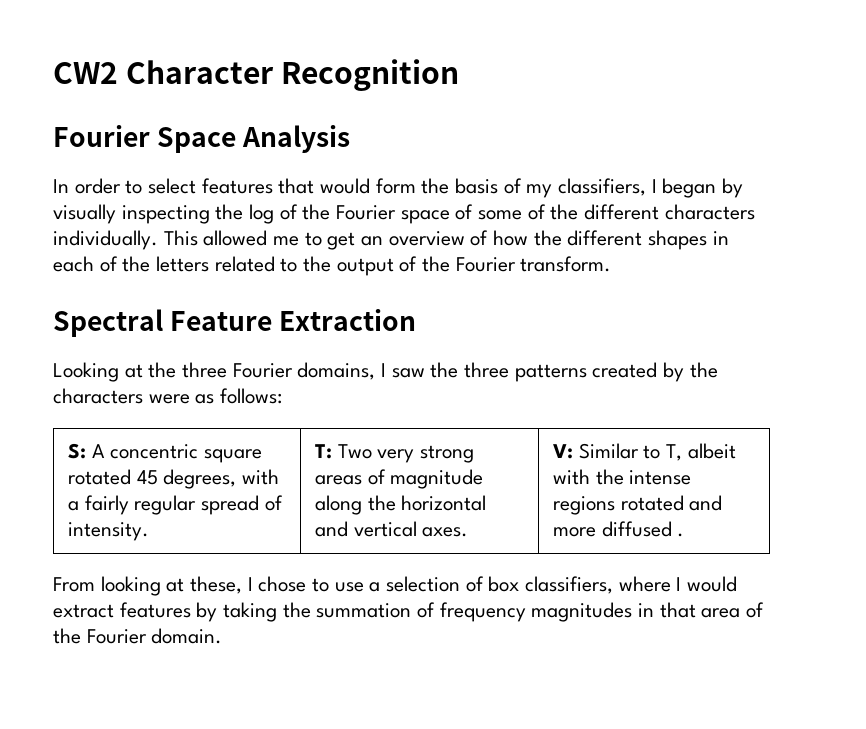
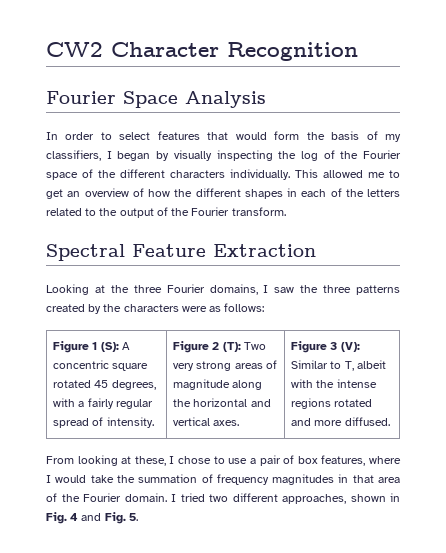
[478,204,546,220] some of -> (93, 173) none
[67,443,86,459] S: -> [53,341,119,353] Figure 1 (S):
[314,444,332,459] T: -> [173,341,241,353] Figure 2 (T):
[552,444,573,459] V: -> [291,341,360,353] Figure 3 (V):
[601,521,685,537] diffused . -> [344,417,390,426] diffused.
[386,576,461,592] selection -> [259,455,281,466] pair
[525,576,614,594] classifiers, -> [321,455,366,466] features,
[53,602,278,622] extract features by taking -> [90,475,114,483] take
(223, 636) none -> [171,493,400,504] [46,512,138,524] I tried two different approaches, shown in Fig. 4 and Fig. 5.

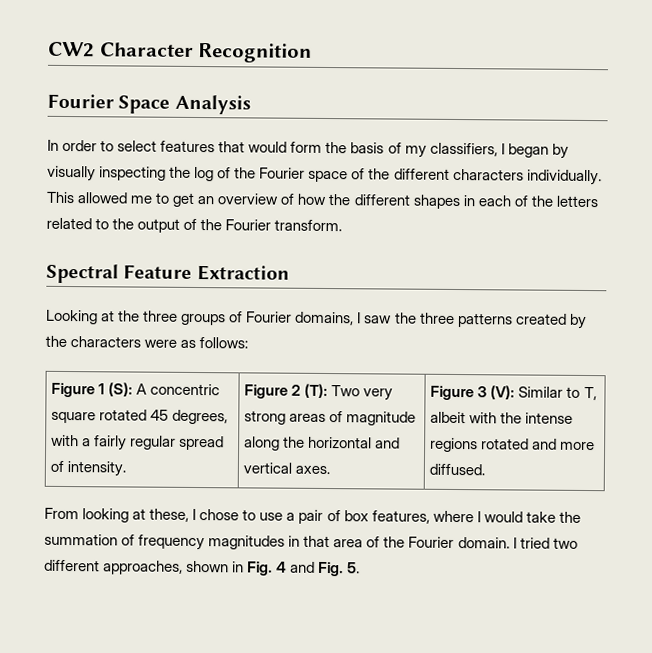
(162, 289) none -> [181,311,244,326] groups of

